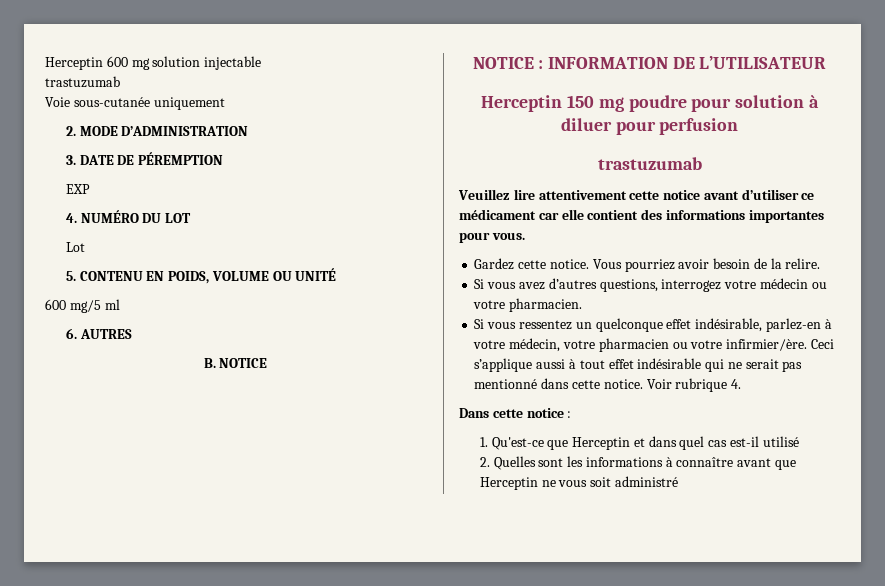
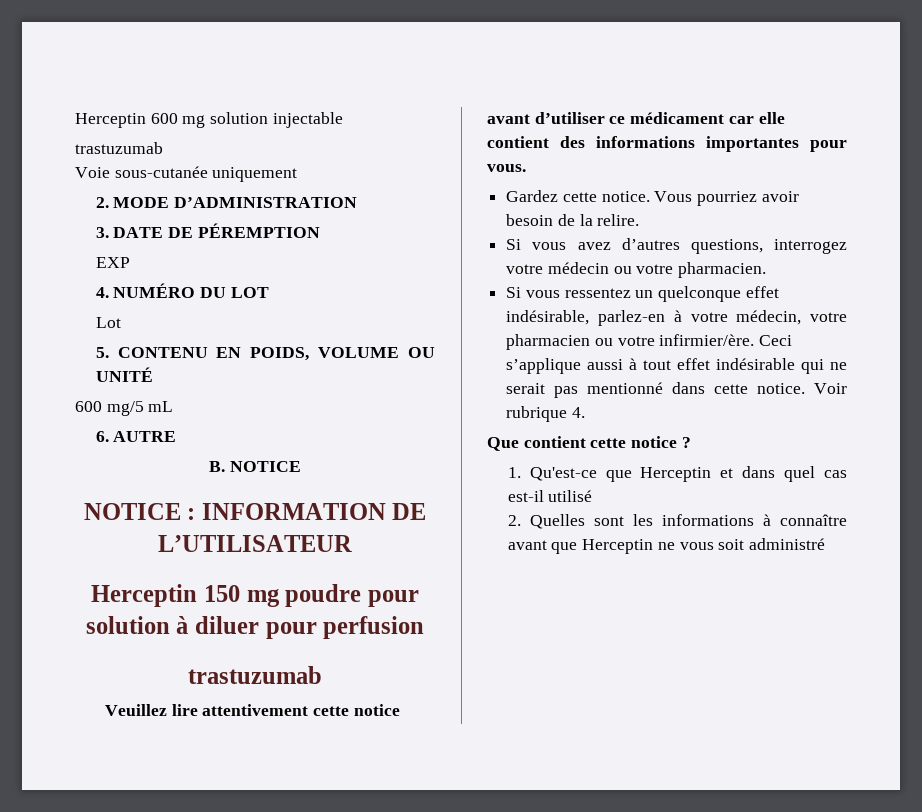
[104,299,120,310] ml -> [148,401,174,412] mL
[79,329,132,339] AUTRES -> [113,431,177,442] AUTRE
[459,408,572,418] Dans cette notice : -> [487,436,691,451] Que contient cette notice ?

